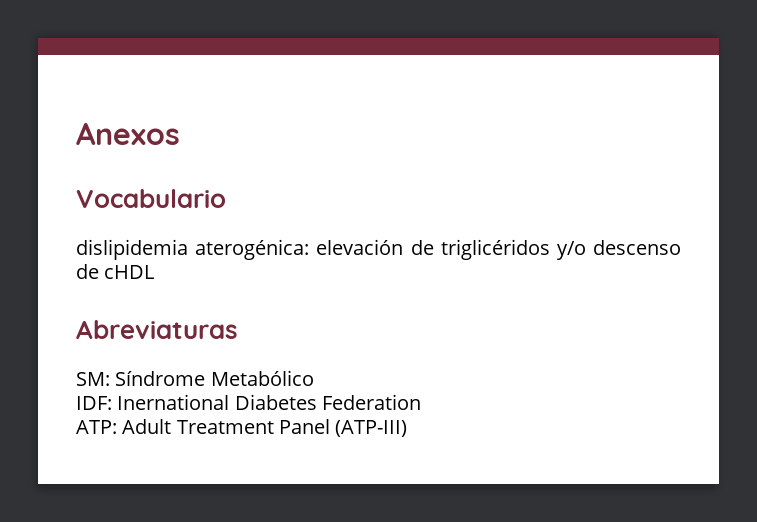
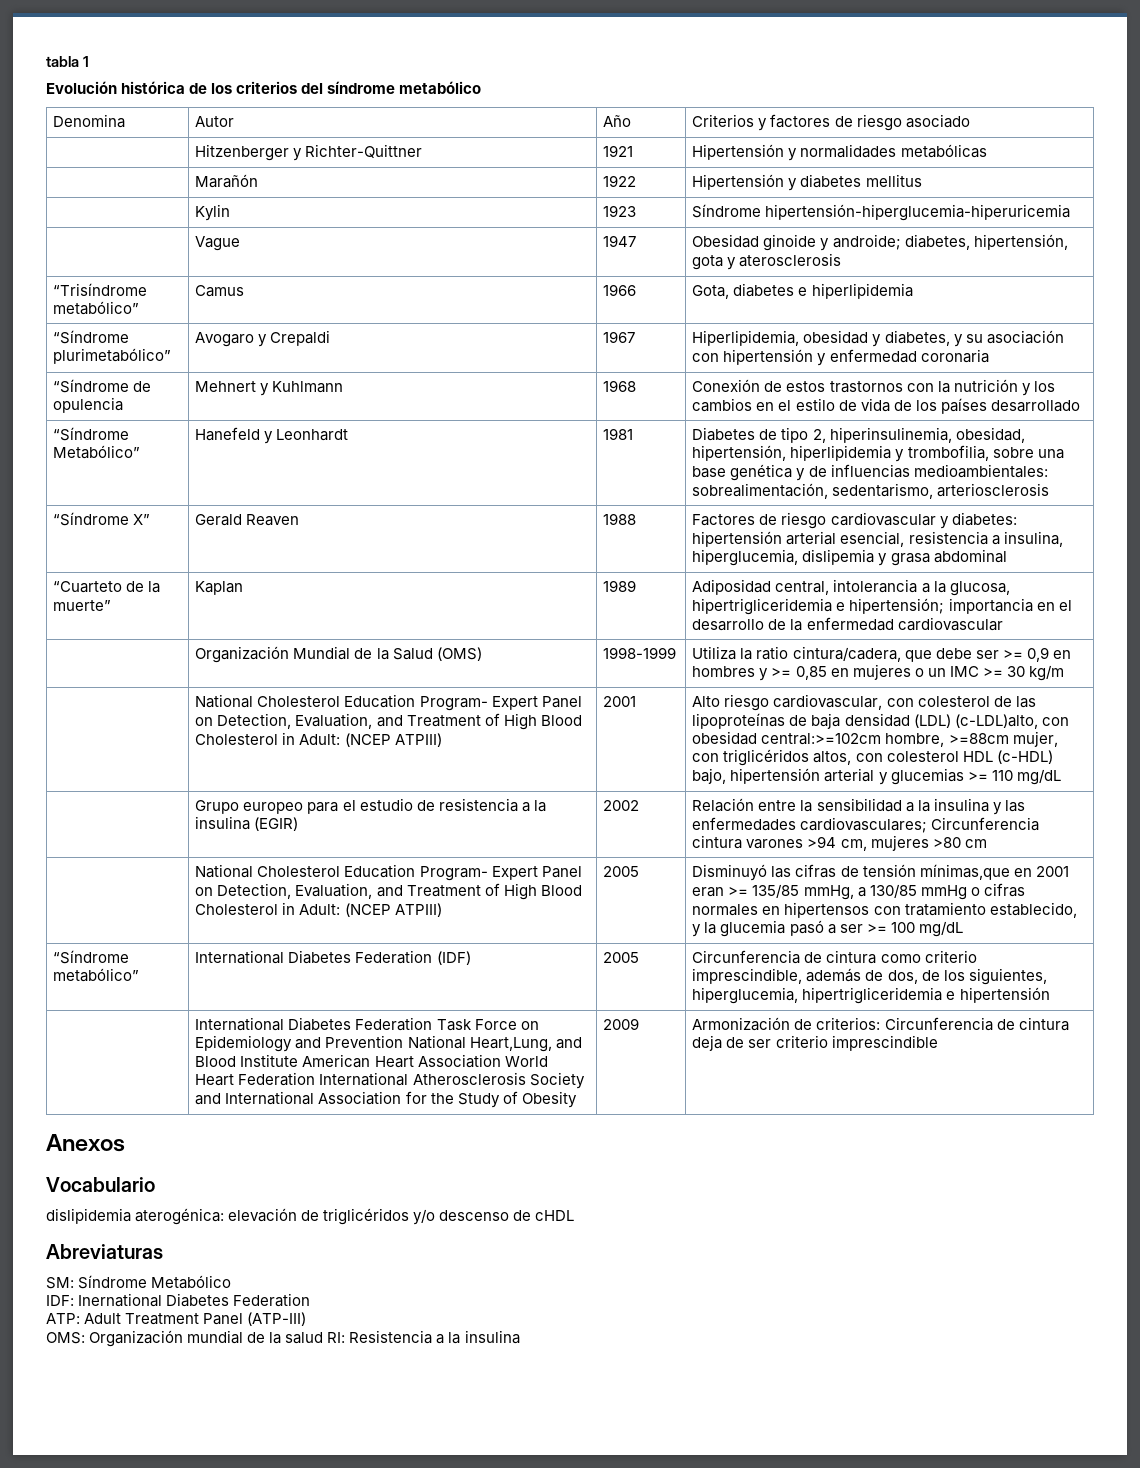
(76, 133) none -> [46,56,90,67] [46,81,482,94] [53,114,126,128] [195,116,235,127] [603,115,632,127] [692,114,970,131] [195,144,423,161] [603,145,634,157] [692,144,987,161] [195,174,259,188] [603,175,637,187] [692,174,922,191] [195,204,231,221] [603,205,637,217] [692,204,1071,221] [195,236,241,251] [603,235,637,247] [692,234,1068,251] [692,253,842,270] [53,283,148,296] [53,301,140,315] [195,285,245,297] [603,284,637,296] [692,283,913,299] [53,330,130,344] [53,348,172,364] [195,330,331,347] [603,331,636,343] [692,330,1064,347] [692,349,989,366] [53,379,152,393] [53,397,124,413] [195,381,344,396] [603,380,637,392] [692,379,1055,396] [692,398,1080,414] [53,427,130,441] [53,445,141,459] [195,427,349,444] [603,428,634,440] [692,427,1025,443] [692,445,1064,462] [692,464,1048,481] [692,483,1050,499] [53,512,151,526] [195,514,300,526] [603,513,637,525] [692,512,1017,529] [692,531,1063,547] [692,549,1007,566] [53,581,161,593] [53,600,112,611] [195,581,244,595] [603,580,637,592] [692,579,1010,596] [692,598,1072,615] [692,617,1003,631] [195,646,482,663] [603,647,677,659] [692,646,1071,662] [692,664,1064,681] [195,694,582,711] [195,713,582,730] [195,732,442,747] [603,696,637,707] [692,694,1036,711] [692,713,1069,729] [692,731,1058,747] [692,749,1053,766] [692,768,1061,785] [195,798,546,814] [195,816,299,831] [603,800,640,811] [692,798,1025,815] [692,817,1040,833] [692,835,987,851] [195,864,582,881] [195,883,582,900] [195,902,442,917] [603,866,640,877] [692,864,1069,881] [692,883,1025,900] [692,902,1077,918] [692,920,963,937] [53,950,130,964] [53,968,140,982] [195,950,471,965] [603,952,640,963] [692,950,977,964] [692,968,1047,985] [692,987,1050,1004] [195,1017,539,1031] [195,1035,582,1052] [195,1054,548,1068] [195,1072,585,1089] [195,1091,577,1108] [603,1018,640,1030] [692,1017,1069,1031] [692,1035,938,1051] tabla 1 // Evolución histórica de los criterios del síndrome metabólico // Denomina | Autor | Año | Criterios y factores de riesgo asociado // | Hitzenberger y Richter-Quittner | 1921 | Hipertensión y normalidades metabólicas // | Marañón | 1922 | Hipertensión y diabetes mellitus // | Kylin | 1923 | Síndrome hipertensión-hiperglucemia-hiperuricemia // | Vague | 1947 | Obesidad ginoide y androide; diabetes, hipertensión, gota y aterosclerosis // “Trisíndrome metabólico” | Camus | 1966 | Gota, diabetes e hiperlipidemia // “Síndrome plurimetabólico” | Avogaro y Crepaldi | 1967 | Hiperlipidemia, obesidad y diabetes, y su asociación con hipertensión y enfermedad coronaria // “Síndrome de opulencia | Mehnert y Kuhlmann | 1968 | Conexión de estos trastornos con la nutrición y los cambios en el estilo de vida de los países desarrollado // “Síndrome Metabólico” | Hanefeld y Leonhardt | 1981 | Diabetes de tipo 2, hiperinsulinemia, obesidad, hipertensión, hiperlipidemia y trombofilia, sobre una base genética y de influencias medioambientales: sobrealimentación, sedentarismo, arteriosclerosis // “Síndrome X” | Gerald Reaven | 1988 | Factores de riesgo cardiovascular y diabetes: hipertensión arterial esencial, resistencia a insulina, hiperglucemia, dislipemia y grasa abdominal // “Cuarteto de la muerte” | Kaplan | 1989 | Adiposidad central, intolerancia a la glucosa, hipertrigliceridemia e hipertensión; importancia en el desarrollo de la enfermedad cardiovascular // | Organización Mundial de la Salud (OMS) | 1998-1999 | Utiliza la ratio cintura/cadera, que debe ser >= 0,9 en hombres y >= 0,85 en mujeres o un IMC >= 30 kg/m // | National Cholesterol Education Program- Expert Panel on Detection, Evaluation, and Treatment of High Blood Cholesterol in Adult: (NCEP ATPIII) | 2001 | Alto riesgo cardiovascular, con colesterol de las lipoproteínas de baja densidad (LDL) (c-LDL)alto, con obesidad central:>=102cm hombre, >=88cm mujer, con triglicéridos altos, con colesterol HDL (c-HDL) bajo, hipertensión arterial y glucemias >= 110 mg/dL // | Grupo europeo para el estudio de resistencia a la insulina (EGIR) | 2002 | Relación entre la sensibilidad a la insulina y las enfermedades cardiovasculares; Circunferencia cintura varones >94 cm, mujeres >80 cm // | National Cholesterol Education Program- Expert Panel on Detection, Evaluation, and Treatment of High Blood Cholesterol in Adult: (NCEP ATPIII) | 2005 | Disminuyó las cifras de tensión mínimas,que en 2001 eran >= 135/85 mmHg, a 130/85 mmHg o cifras normales en hipertensos con tratamiento establecido, y la glucemia pasó a ser >= 100 mg/dL // “Síndrome metabólico” | International Diabetes Federation (IDF) | 2005 | Circunferencia de cintura como criterio imprescindible, además de dos, de los siguientes, hiperglucemia, hipertrigliceridemia e hipertensión // | International Diabetes Federation Task Force on Epidemiology and Prevention National Heart,Lung, and Blood Institute American Heart Association World Heart Federation International Atherosclerosis Society and International Association for the Study of Obesity | 2009 | Armonización de criterios: Circunferencia de cintura deja de ser criterio imprescindible //
(408, 428) none -> [46,1330,520,1347] // OMS: Organización mundial de la salud RI: Resistencia a la insulina

